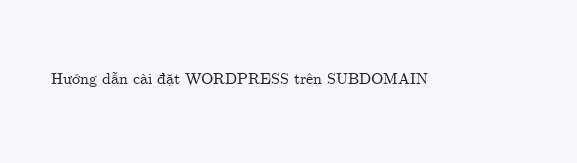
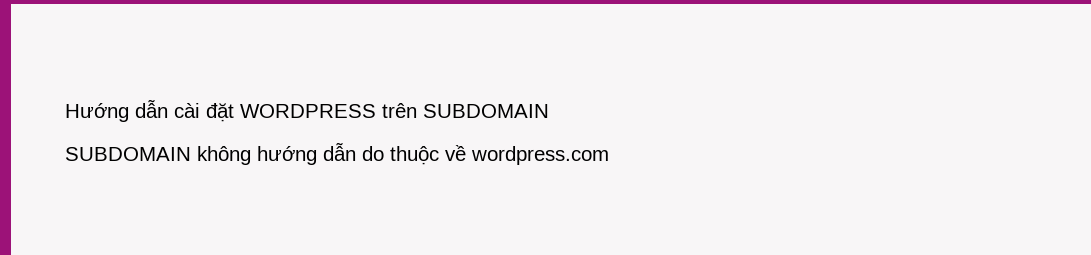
(428, 78) none -> [65,143,609,165] // SUBDOMAIN không hướng dẫn do thuộc về wordpress.com

